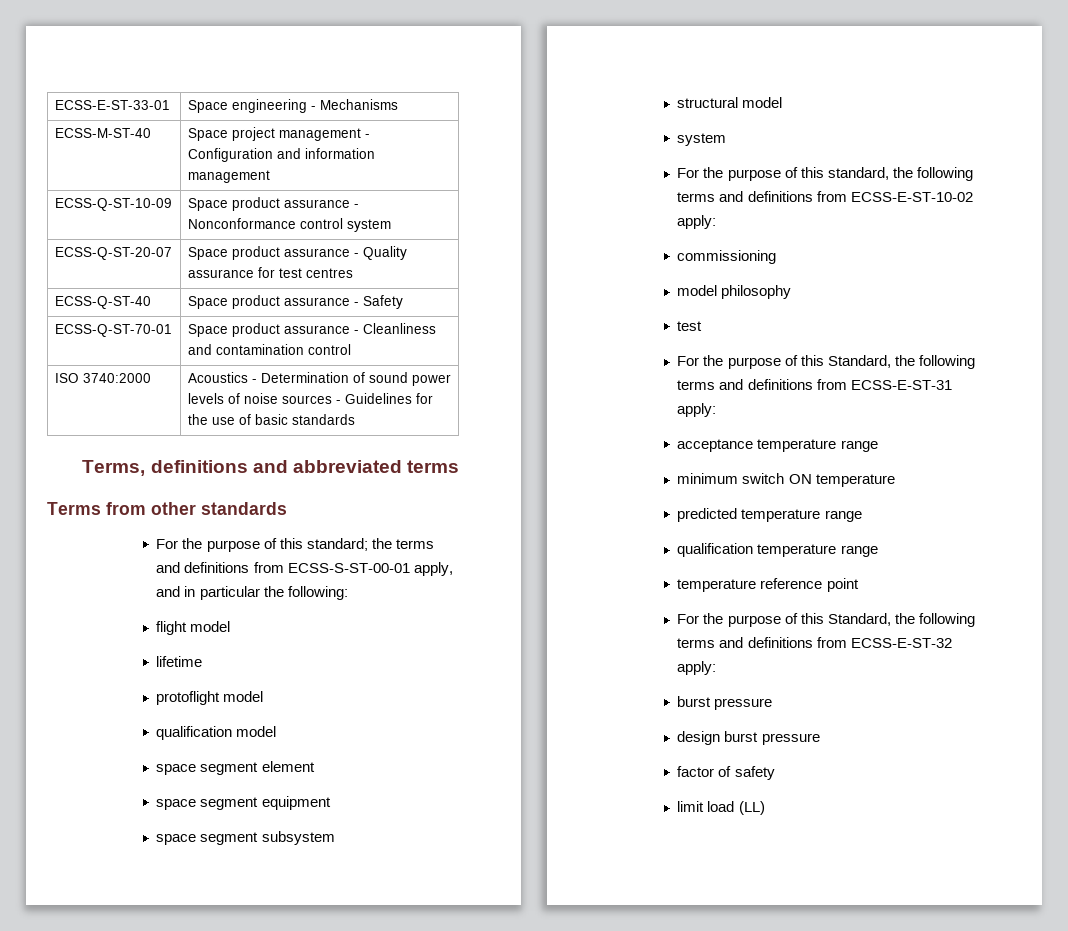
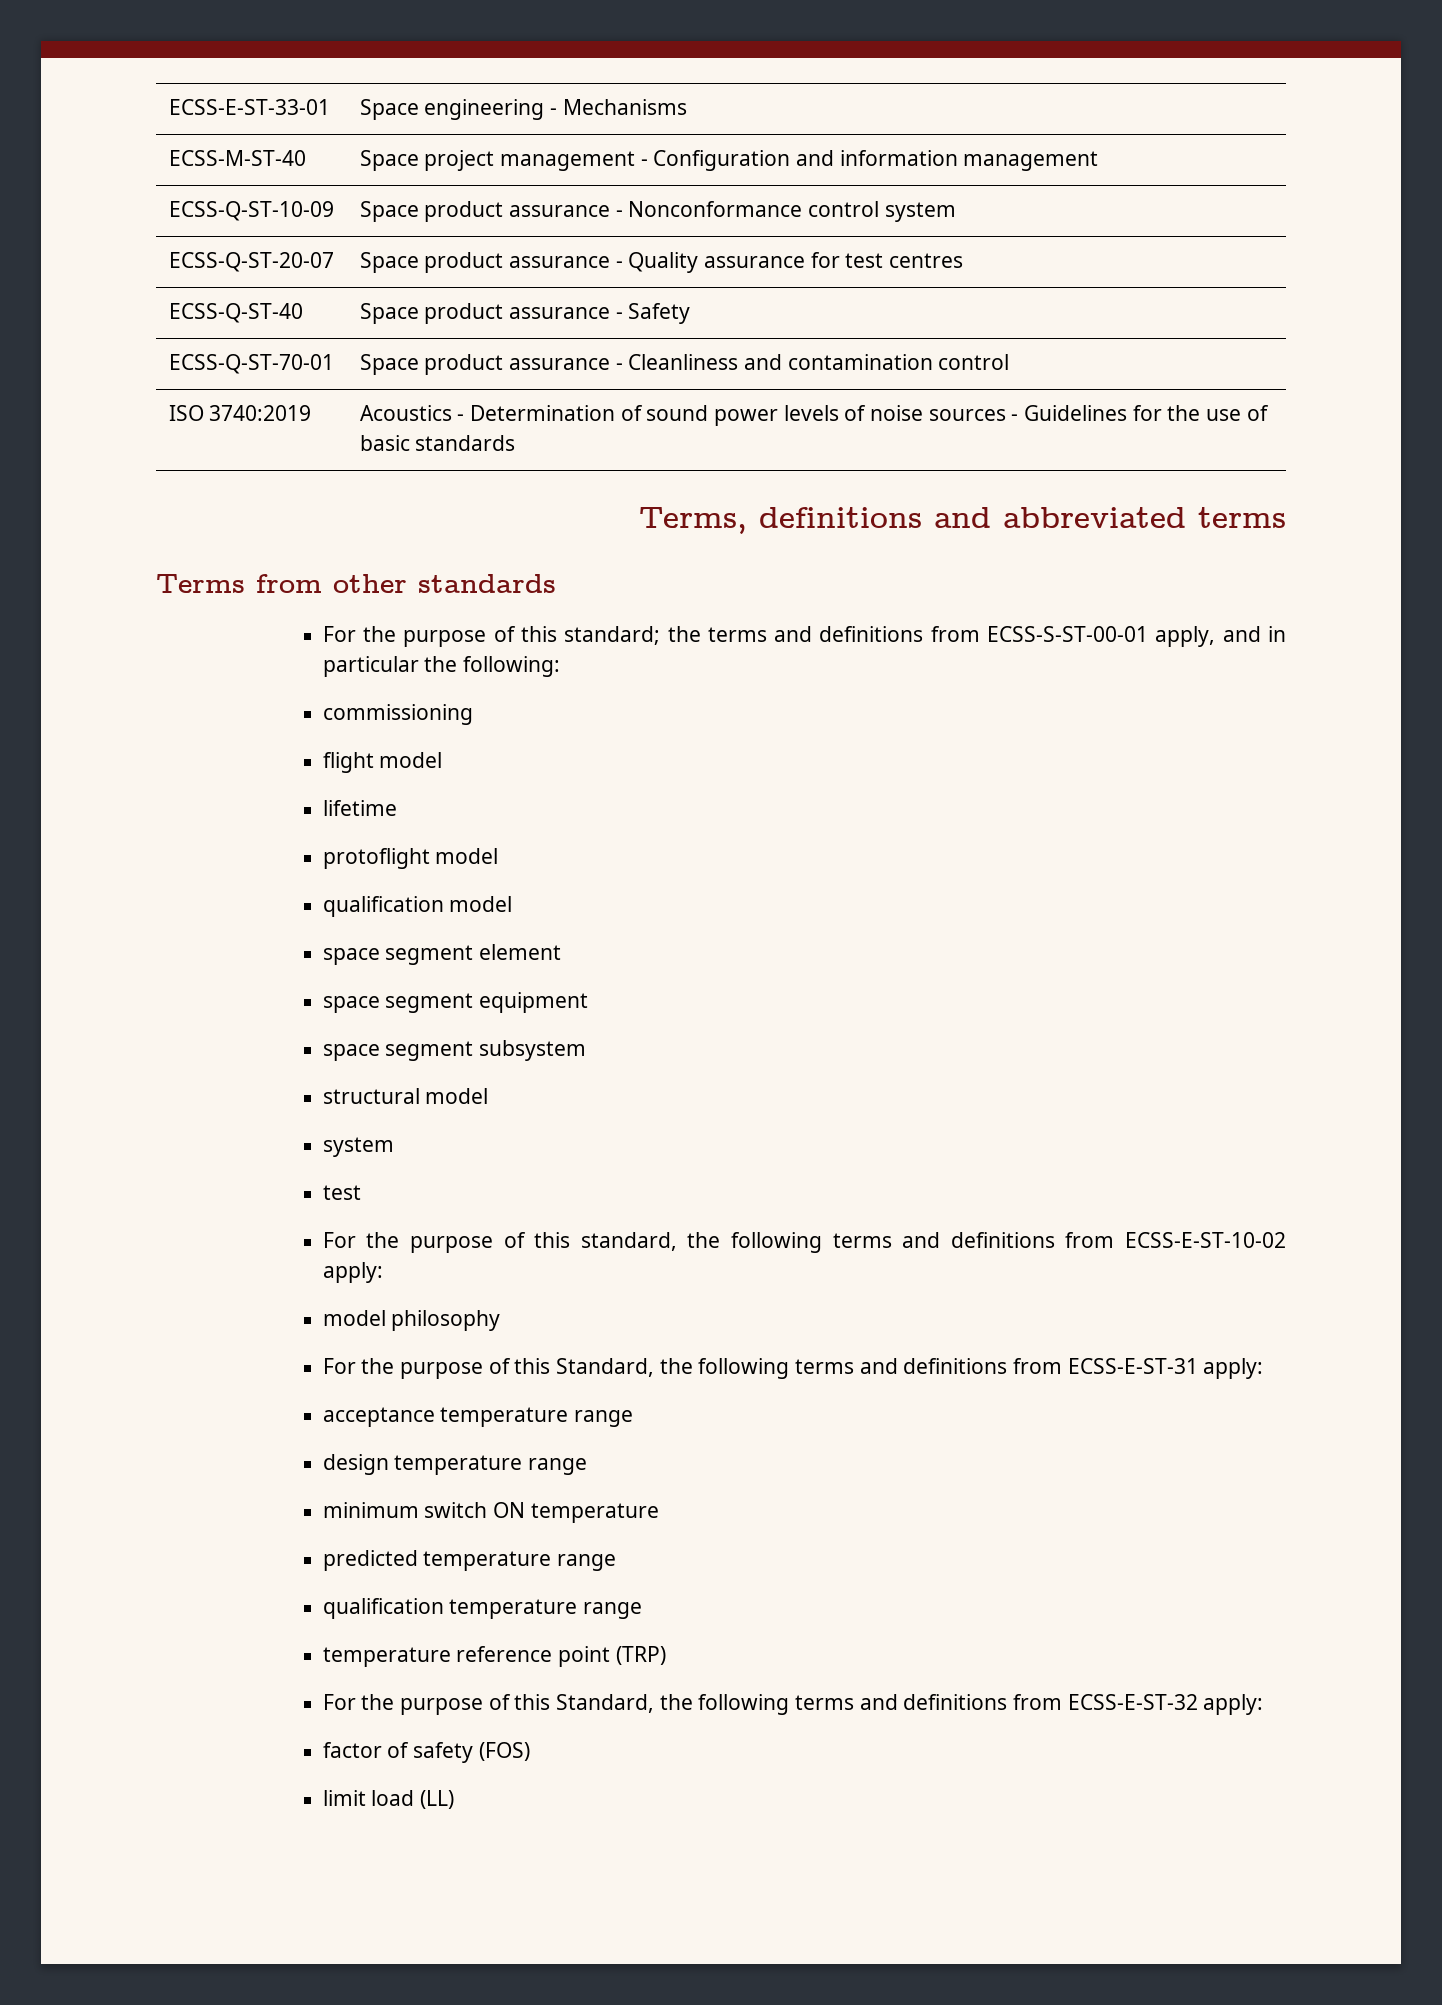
[82,373,151,383] 3740:2000 -> [209,405,312,421] 3740:2019
(348, 593) none -> [322,704,473,725] // commissioning
(727, 139) none -> [322,1185,361,1200] // test
[677,250,777,264] // commissioning -> (383, 1272) none
[677,321,703,331] // test -> (501, 1320) none
(878, 446) none -> [322,1454,588,1475] // design temperature range
(859, 585) none -> [615,1646,666,1665] (TRP)
[677,696,773,710] [677,731,820,745] // burst pressure // design burst pressure -> (1264, 1704) none
(775, 773) none -> [478,1742,530,1761] (FOS)

